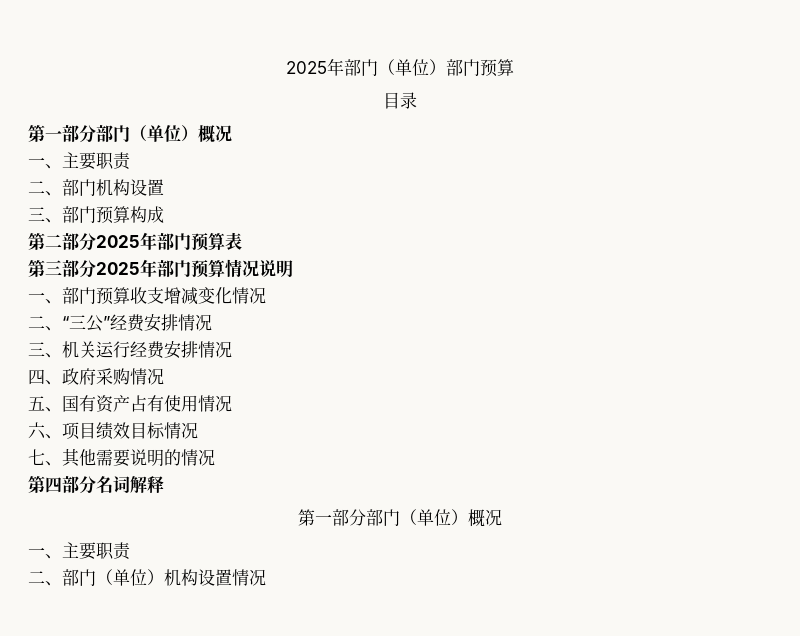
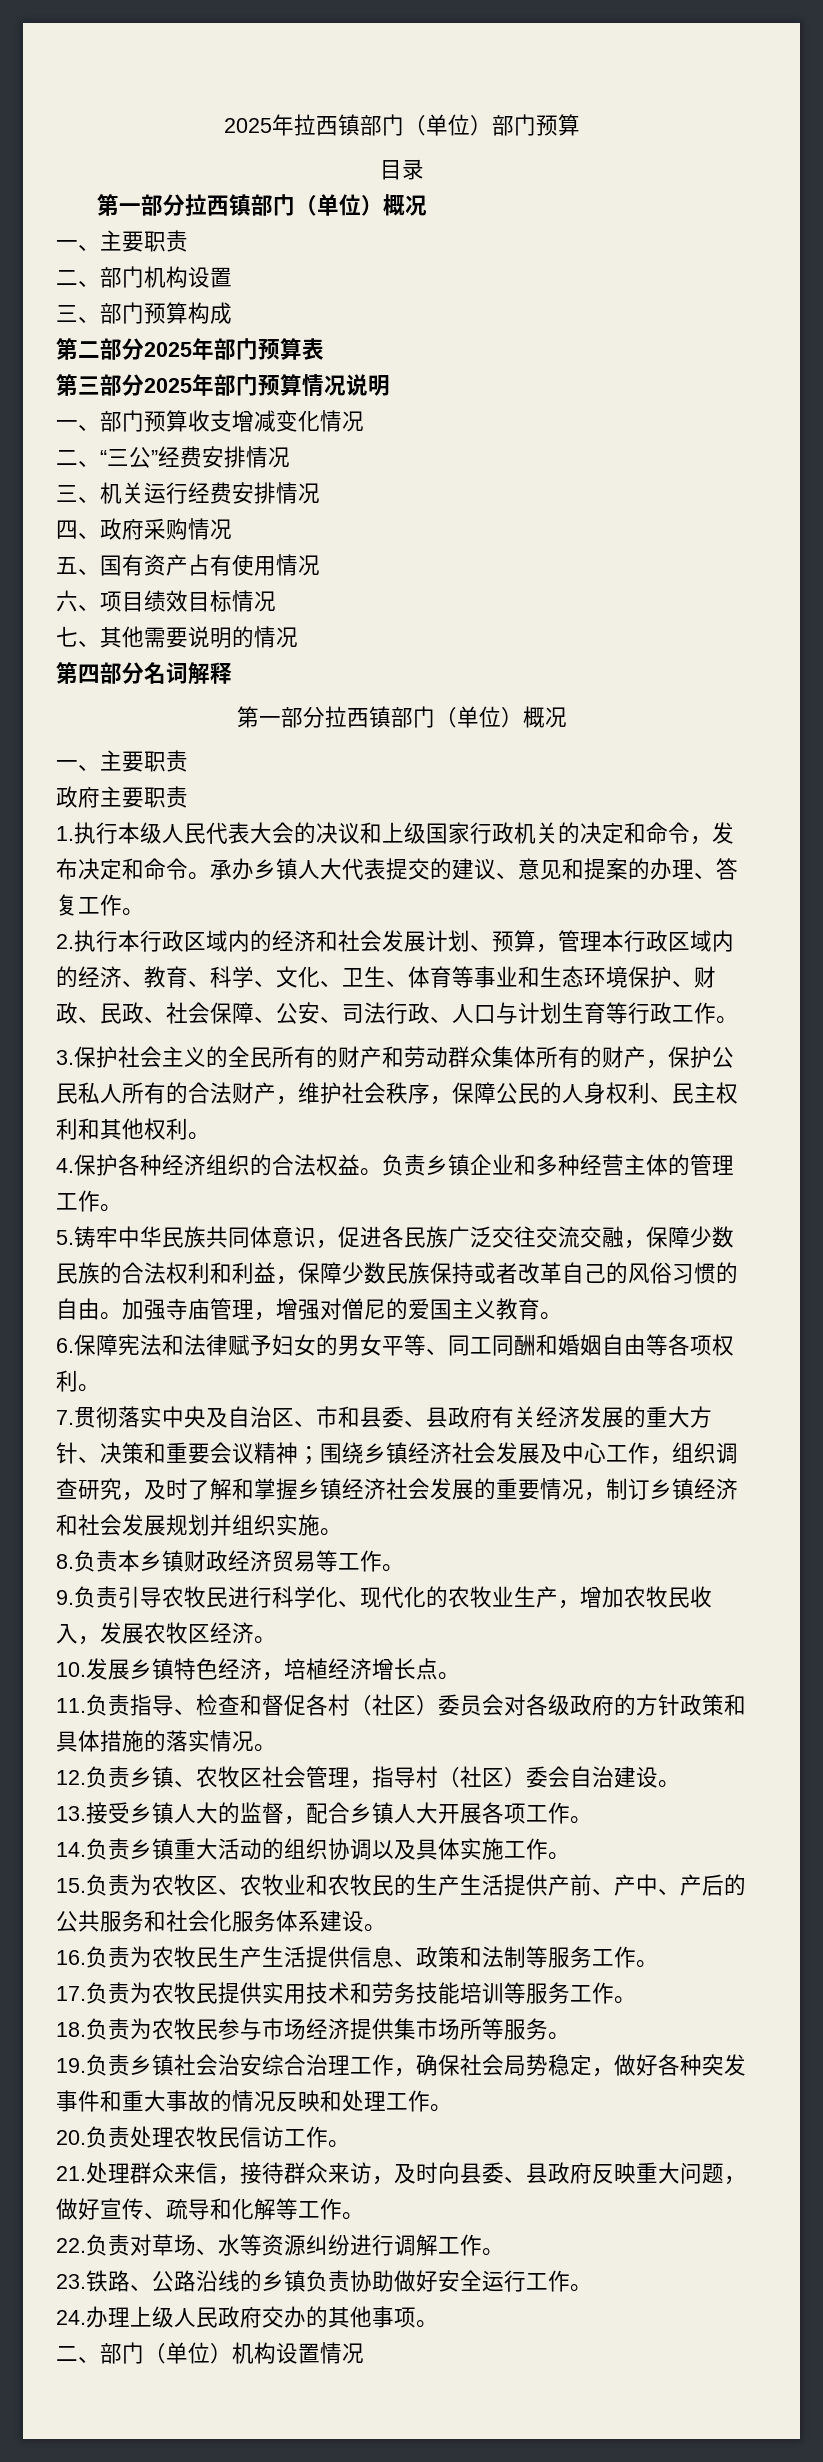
[286,58,344,76] 2025年 -> [224,114,360,136] 2025年拉西镇
(96, 134) none -> [185,194,252,216] 拉西镇
[366,509,502,527] [28,542,131,560] 部门（单位）概况 // 一、主要职责 -> [325,706,567,728] [56,750,188,772] [56,786,188,808] [56,822,734,845] [56,858,738,880] [56,894,144,916] [56,930,734,953] [56,966,716,988] [56,1002,738,1024] [56,1046,734,1069] [56,1082,738,1105] [56,1118,210,1140] [56,1154,734,1176] [56,1190,122,1212] [56,1226,734,1249] [56,1262,738,1285] [56,1298,562,1321] [56,1334,734,1356] [56,1370,100,1392] [56,1406,712,1428] [56,1442,738,1465] [56,1478,738,1501] [56,1514,342,1536] [56,1550,404,1572] [56,1586,712,1609] [56,1622,276,1645] [56,1658,460,1681] [56,1694,746,1716] [56,1730,276,1752] [56,1766,680,1789] [56,1802,592,1825] [56,1838,570,1860] [56,1874,746,1896] [56,1910,386,1932] [56,1946,658,1968] [56,1982,636,2004] [56,2018,570,2040] [56,2054,746,2077] [56,2090,452,2112] [56,2126,350,2148] [56,2162,746,2185] [56,2198,364,2220] [56,2234,504,2256] [56,2270,592,2292] [56,2306,438,2328] 拉西镇部门（单位）概况 // 一、主要职责 // 政府主要职责 // 1.执行本级人民代表大会的决议和上级国家行政机关的决定和命令，发布决定和命令。承办乡镇人大代表提交的建议、意见和提案的办理、答复工作。 // 2.执行本行政区域内的经济和社会发展计划、预算，管理本行政区域内的经济、教育、科学、文化、卫生、体育等事业和生态环境保护、财政、民政、社会保障、公安、司法行政、人口与计划生育等行政工作。 // 3.保护社会主义的全民所有的财产和劳动群众集体所有的财产，保护公民私人所有的合法财产，维护社会秩序，保障公民的人身权利、民主权利和其他权利。 // 4.保护各种经济组织的合法权益。负责乡镇企业和多种经营主体的管理工作。 // 5.铸牢中华民族共同体意识，促进各民族广泛交往交流交融，保障少数民族的合法权利和利益，保障少数民族保持或者改革自己的风俗习惯的自由。加强寺庙管理，增强对僧尼的爱国主义教育。 // 6.保障宪法和法律赋予妇女的男女平等、同工同酬和婚姻自由等各项权利。 // 7.贯彻落实中央及自治区、市和县委、县政府有关经济发展的重大方针、决策和重要会议精神；围绕乡镇经济社会发展及中心工作，组织调查研究，及时了解和掌握乡镇经济社会发展的重要情况，制订乡镇经济和社会发展规划并组织实施。 // 8.负责本乡镇财政经济贸易等工作。 // 9.负责引导农牧民进行科学化、现代化的农牧业生产，增加农牧民收入，发展农牧区经济。 // 10.发展乡镇特色经济，培植经济增长点。 // 11.负责指导、检查和督促各村（社区）委员会对各级政府的方针政策和具体措施的落实情况。 // 12.负责乡镇、农牧区社会管理，指导村（社区）委会自治建设。 // 13.接受乡镇人大的监督，配合乡镇人大开展各项工作。 // 14.负责乡镇重大活动的组织协调以及具体实施工作。 // 15.负责为农牧区、农牧业和农牧民的生产生活提供产前、产中、产后的公共服务和社会化服务体系建设。 // 16.负责为农牧民生产生活提供信息、政策和法制等服务工作。 // 17.负责为农牧民提供实用技术和劳务技能培训等服务工作。 // 18.负责为农牧民参与市场经济提供集市场所等服务。 // 19.负责乡镇社会治安综合治理工作，确保社会局势稳定，做好各种突发事件和重大事故的情况反映和处理工作。 // 20.负责处理农牧民信访工作。 // 21.处理群众来信，接待群众来访，及时向县委、县政府反映重大问题，做好宣传、疏导和化解等工作。 // 22.负责对草场、水等资源纠纷进行调解工作。 // 23.铁路、公路沿线的乡镇负责协助做好安全运行工作。 // 24.办理上级人民政府交办的其他事项。

